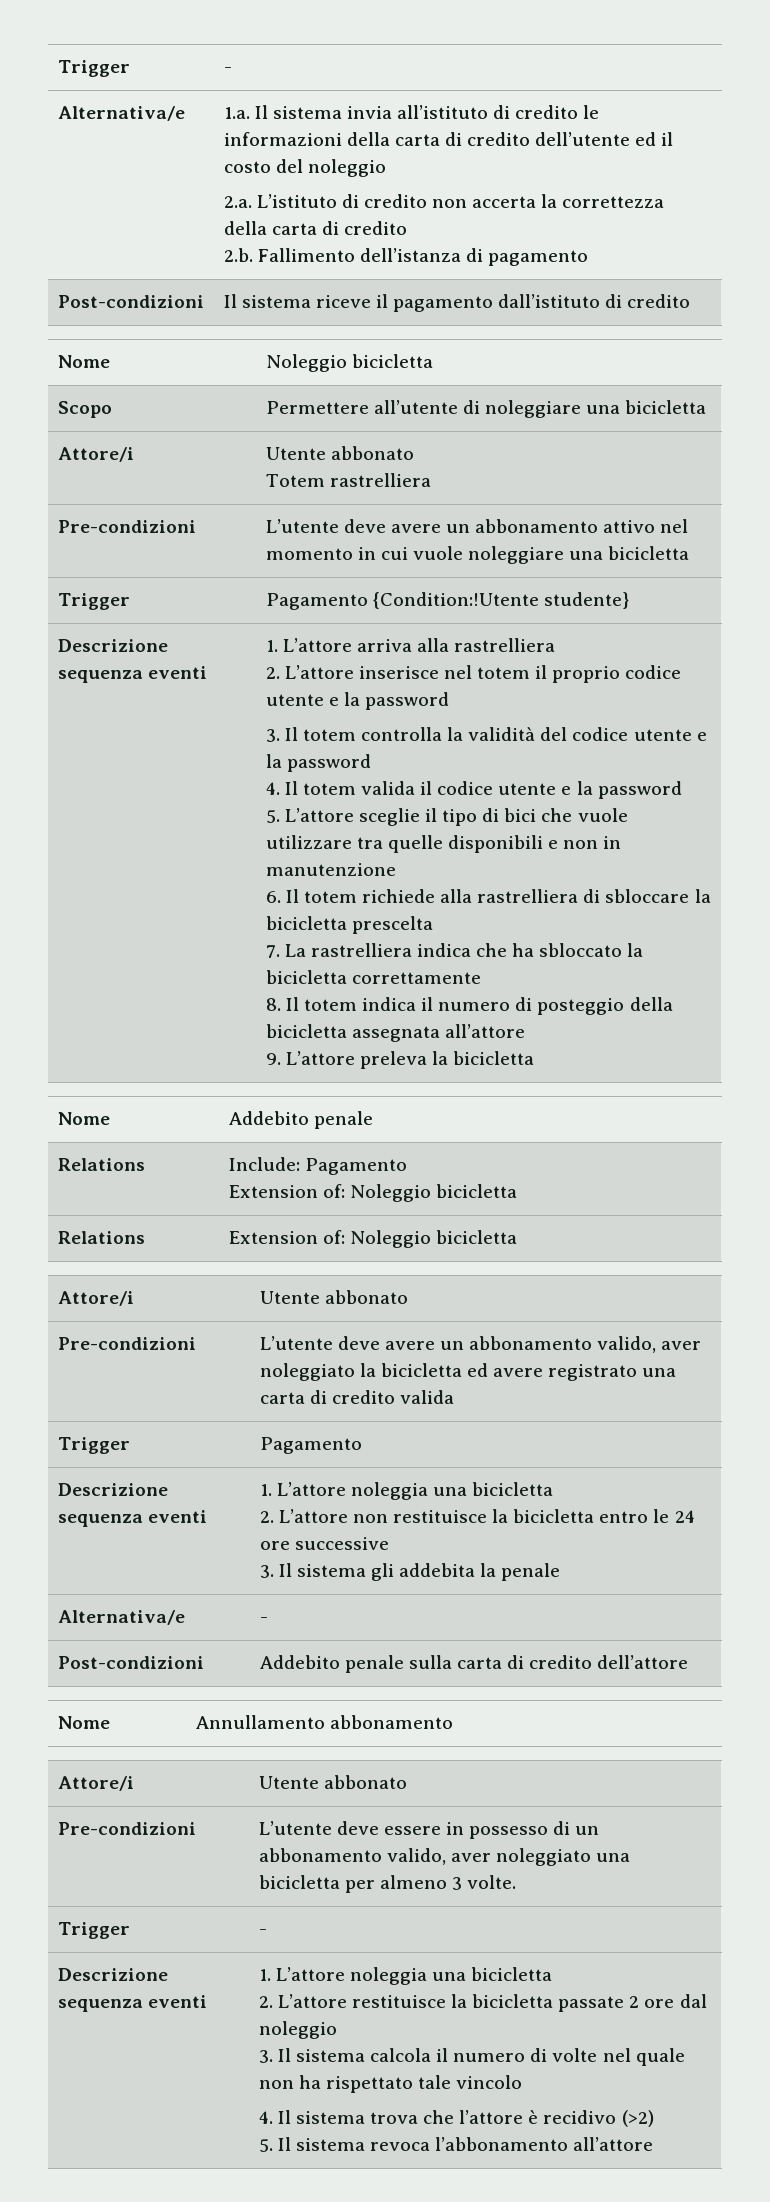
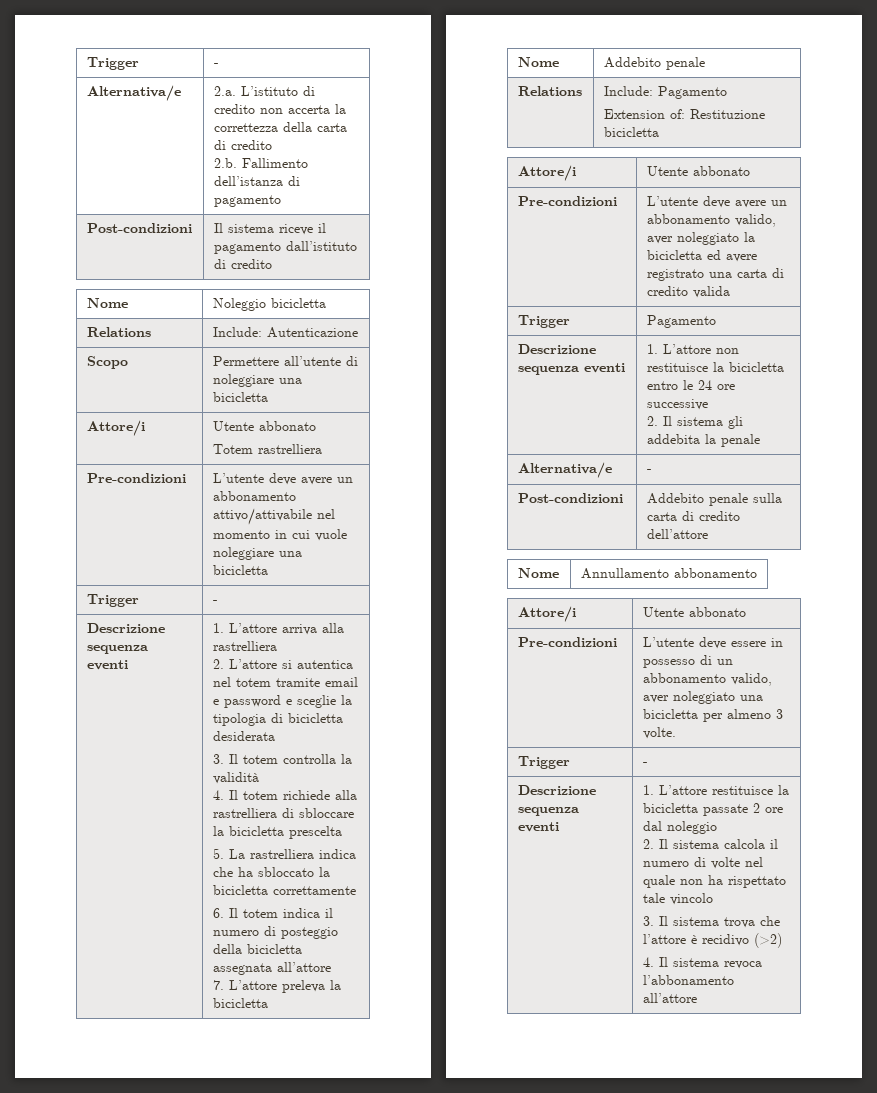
[223,105,600,119] [223,132,674,146] [223,159,386,177] 1.a. Il sistema invia all’istituto di credito le informazioni della carta di credito dell’utente ed il costo del noleggio // -> (181, 93) none
(433, 361) none -> [86,327,151,337] [212,327,358,338] // Relations | Include: Autenticazione
[603,520,656,533] attivo -> [212,508,312,525] attivo/attivabile
[265,592,629,610] Pagamento {Condition:!Utente studente} -> [212,600,218,604] -
[358,665,682,683] [265,692,449,710] inserisce nel totem il proprio codice utente e la password -> [281,660,353,669] [212,677,358,687] [212,695,352,708] [212,713,343,726] [212,731,275,741] si autentica nel totem tramite email e password e sceglie la tipologia di bicicletta desiderata
[540,727,707,741] [265,754,371,772] [265,781,682,799] [265,808,628,826] [265,835,622,853] [265,863,396,876] [265,891,281,903] del codice utente e la password // 4. Il totem valida il codice utente e la password // 5. L’attore sceglie il tipo di bici che vuole utilizzare tra quelle disponibili e non in manutenzione // 6. -> [212,790,224,800] // 4.
[265,945,280,958] 7. -> [212,848,224,859] 5.
[265,998,281,1011] 8. -> [212,908,224,918] 6.
[265,1053,281,1065] 9. -> [212,980,224,990] 7.
[349,1184,517,1202] [57,1231,145,1244] [228,1230,431,1248] Noleggio bicicletta // Relations | Extension of: Noleggio -> [689,109,765,119] Restituzione
[350,1482,554,1500] [259,1509,348,1523] noleggia una bicicletta // 2. L’attore -> (711, 349) none
[259,1565,274,1578] 3. -> [646,416,658,426] 2.
[349,1967,553,1985] [258,1994,347,2008] noleggia una bicicletta // 2. L’attore -> (707, 790) none
[258,2050,273,2063] 3. -> [642,839,654,849] 2.
[258,2111,273,2124] 4. -> [642,916,654,926] 3.
[258,2139,273,2152] 5. -> [642,957,654,967] 4.

